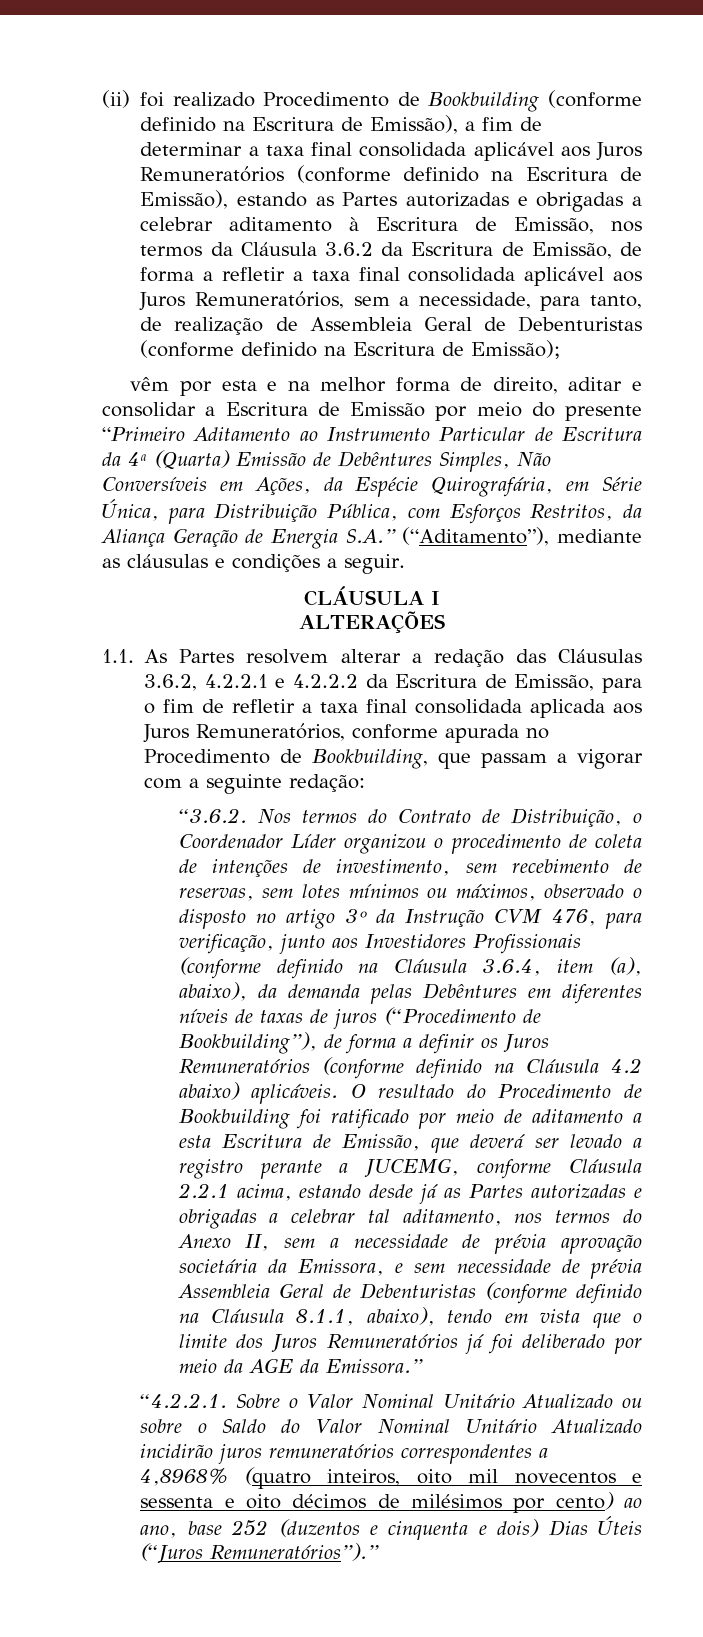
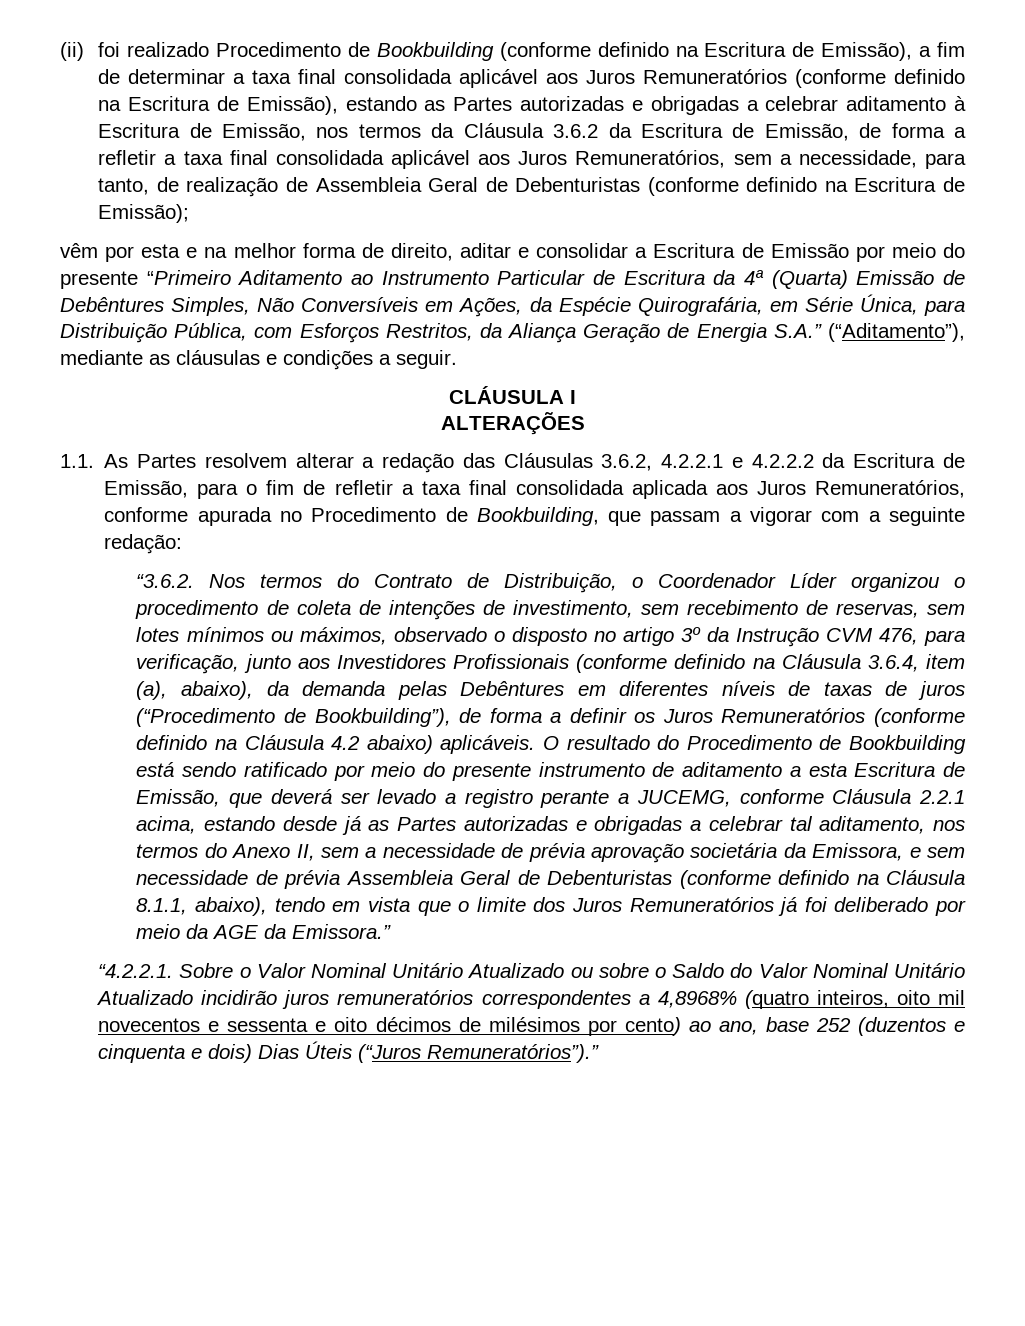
[295,1109,321,1129] foi -> [136,762,237,777] está sendo
(494, 1116) none -> [423,762,645,781] do presente instrumento

